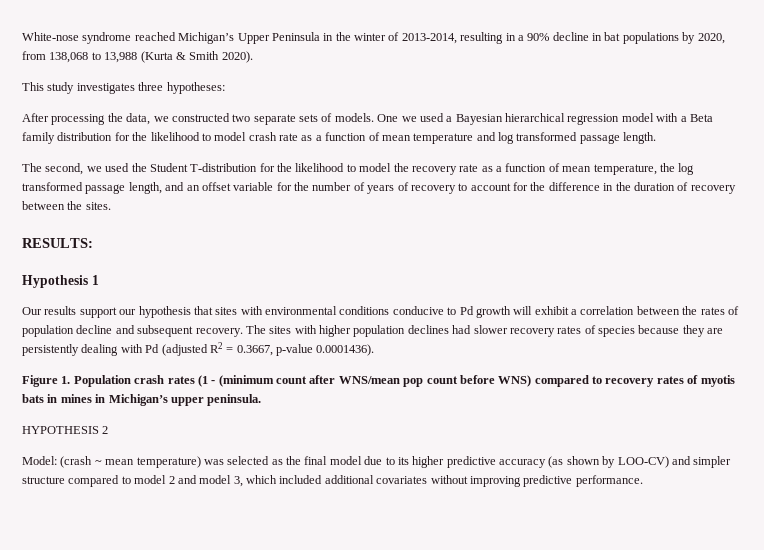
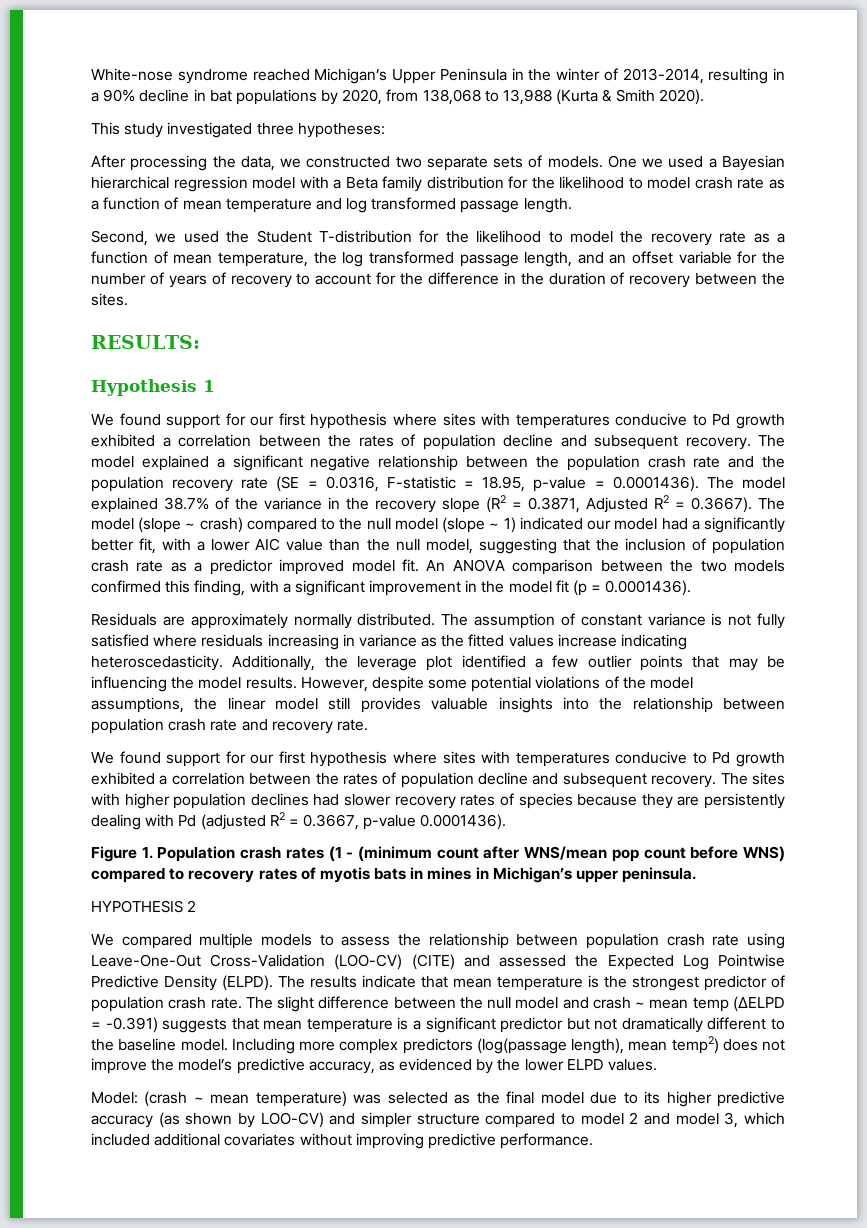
[76,83,135,94] investigates -> [167,122,253,138] investigated
[22,163,84,175] The second, -> [91,230,148,246] Second,
[22,306,569,318] Our results support our hypothesis that sites with environmental conditions conducive to Pd growth will exhibit -> [91,413,785,429] [91,434,785,450] [91,455,786,471] [91,476,785,492] [91,495,785,513] [91,517,786,533] [91,538,785,554] [91,559,786,575] [91,580,692,596] [91,613,785,629] [91,634,688,650] [91,655,785,671] [91,676,694,692] [91,697,785,713] [91,718,368,734] [91,751,785,767] [91,772,155,785] We found support for our first hypothesis where sites with temperatures conducive to Pd growth exhibited a correlation between the rates of population decline and subsequent recovery. The model explained a significant negative relationship between the population crash rate and the population recovery rate (SE = 0.0316, F-statistic = 18.95, p-value = 0.0001436). The model explained 38.7% of the variance in the recovery slope (R2 = 0.3871, Adjusted R2 = 0.3667). The model (slope ~ crash) compared to the null model (slope ~ 1) indicated our model had a significantly better fit, with a lower AIC value than the null model, suggesting that the inclusion of population crash rate as a predictor improved model fit. An ANOVA comparison between the two models confirmed this finding, with a significant improvement in the model fit (p = 0.0001436). // Residuals are approximately normally distributed. The assumption of constant variance is not fully satisfied where residuals increasing in variance as the fitted values increase indicating heteroscedasticity. Additionally, the leverage plot identified a few outlier points that may be influencing the model results. However, despite some potential violations of the model assumptions, the linear model still provides valuable insights into the relationship between population crash rate and recovery rate. // We found support for our first hypothesis where sites with temperatures conducive to Pd growth exhibited
(109, 430) none -> [91,933,785,949] [91,954,785,970] [91,975,785,991] [91,996,785,1012] [91,1017,785,1033] [91,1036,785,1054] [91,1058,658,1074] // We compared multiple models to assess the relationship between population crash rate using Leave-One-Out Cross-Validation (LOO-CV) (CITE) and assessed the Expected Log Pointwise Predictive Density (ELPD). The results indicate that mean temperature is the strongest predictor of population crash rate. The slight difference between the null model and crash ~ mean temp (ΔELPD = -0.391) suggests that mean temperature is a significant predictor but not dramatically different to the baseline model. Including more complex predictors (log(passage length), mean temp2) does not improve the model’s predictive accuracy, as evidenced by the lower ELPD values.

